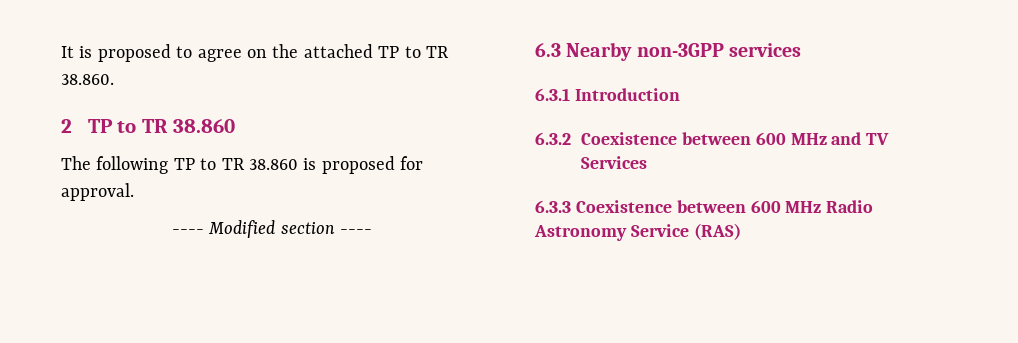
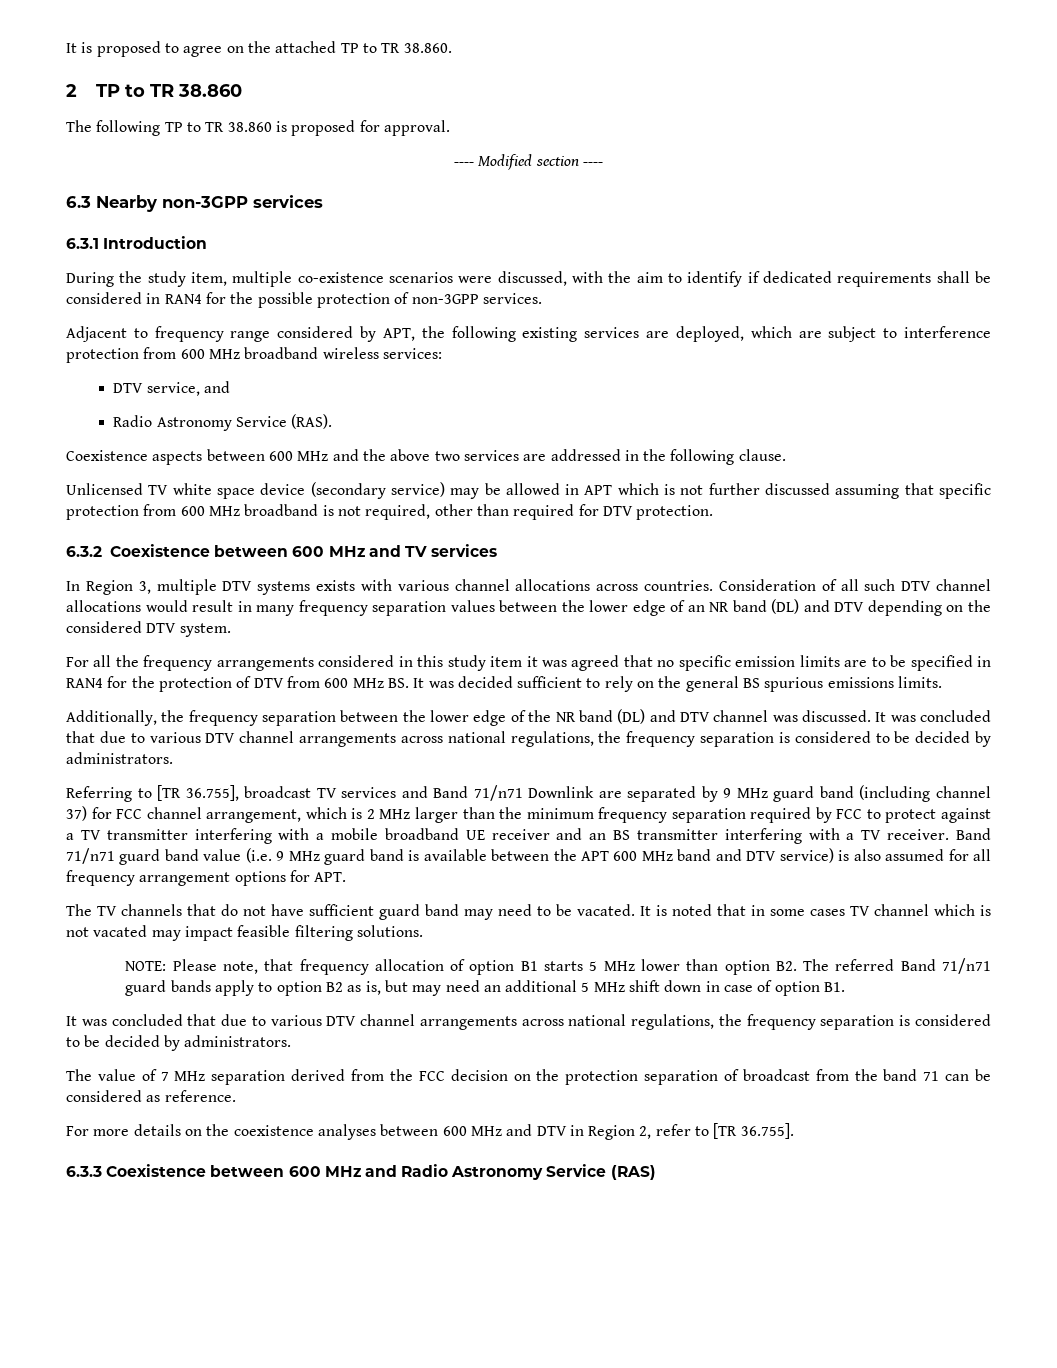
(680, 94) none -> [66,271,992,287] [66,292,542,308] [66,326,992,342] [66,347,442,363] [113,381,230,396] [113,414,333,431] [66,449,786,465] [66,482,991,499] [66,504,714,520] // During the study item, multiple co-existence scenarios were discussed, with the aim to identify if dedicated requirements shall be considered in RAN4 for the possible protection of non-3GPP services. // Adjacent to frequency range considered by APT, the following existing services are deployed, which are subject to interference protection from 600 MHz broadband wireless services: // DTV service, and // Radio Astronomy Service (RAS). // Coexistence aspects between 600 MHz and the above two services are addressed in the following clause. // Unlicensed TV white space device (secondary service) may be allowed in APT which is not further discussed assuming that specific protection from 600 MHz broadband is not required, other than required for DTV protection.
[581,156,647,169] Services -> [431,544,498,557] [66,579,992,595] [66,599,991,616] [66,621,231,637] [66,655,992,671] [66,676,943,692] [66,709,992,726] [66,731,992,747] [66,752,173,764] [66,785,991,802] [66,806,991,823] [66,828,992,844] [66,848,992,865] [66,870,347,886] [66,904,991,920] [66,925,423,941] [125,958,992,975] [125,980,846,996] [66,1014,991,1030] [66,1035,292,1051] [66,1069,992,1085] [66,1090,236,1102] [66,1123,794,1140] services // In Region 3, multiple DTV systems exists with various channel allocations across countries. Consideration of all such DTV channel allocations would result in many frequency separation values between the lower edge of an NR band (DL) and DTV depending on the considered DTV system. // For all the frequency arrangements considered in this study item it was agreed that no specific emission limits are to be specified in RAN4 for the protection of DTV from 600 MHz BS. It was decided sufficient to rely on the general BS spurious emissions limits. // Additionally, the frequency separation between the lower edge of the NR band (DL) and DTV channel was discussed. It was concluded that due to various DTV channel arrangements across national regulations, the frequency separation is considered to be decided by administrators. // Referring to [TR 36.755], broadcast TV services and Band 71/n71 Downlink are separated by 9 MHz guard band (including channel 37) for FCC channel arrangement, which is 2 MHz larger than the minimum frequency separation required by FCC to protect against a TV transmitter interfering with a mobile broadband UE receiver and an BS transmitter interfering with a TV receiver. Band 71/n71 guard band value (i.e. 9 MHz guard band is available between the APT 600 MHz band and DTV service) is also assumed for all frequency arrangement options for APT. // The TV channels that do not have sufficient guard band may need to be vacated. It is noted that in some cases TV channel which is not vacated may impact feasible filtering solutions. // NOTE: Please note, that frequency allocation of option B1 starts 5 MHz lower than option B2. The referred Band 71/n71 guard bands apply to option B2 as is, but may need an additional 5 MHz shift down in case of option B1. // It was concluded that due to various DTV channel arrangements across national regulations, the frequency separation is considered to be decided by administrators. // The value of 7 MHz separation derived from the FCC decision on the protection separation of broadcast from the band 71 can be considered as reference. // For more details on the coexistence analyses between 600 MHz and DTV in Region 2, refer to [TR 36.755].
(822, 207) none -> [364,1165,397,1177] and

